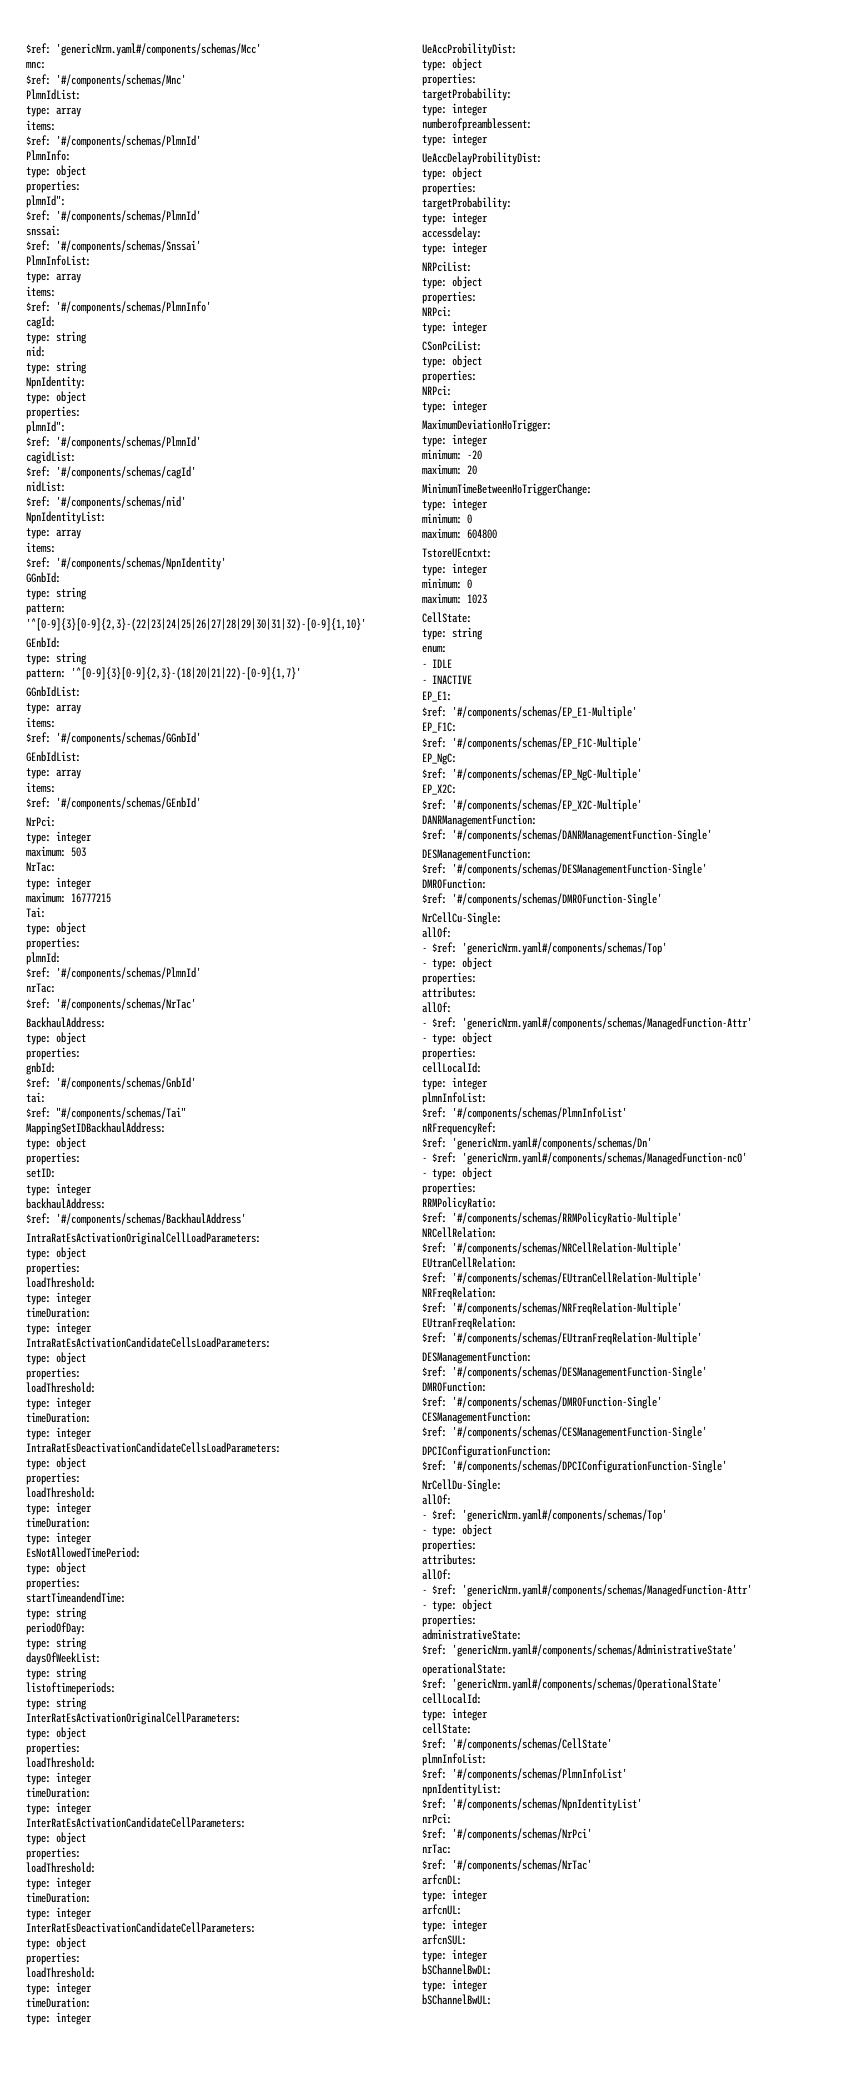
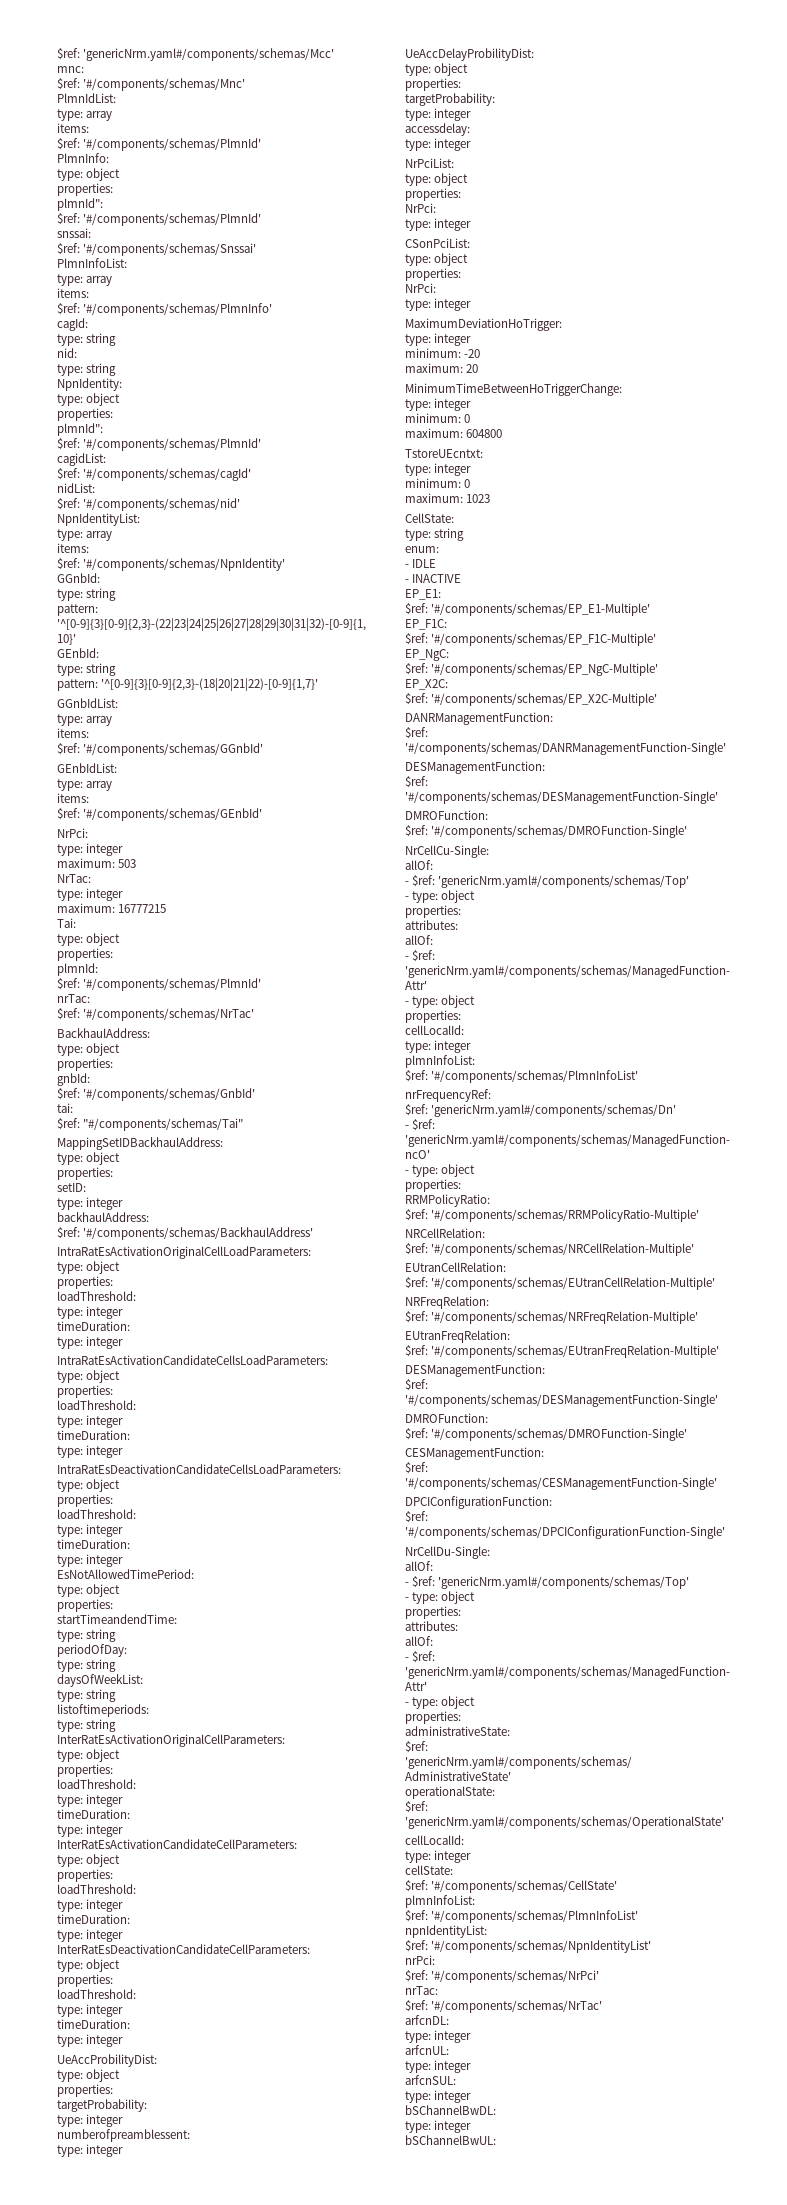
[422,261,472,272] [422,276,482,289] [422,291,477,304] [422,306,452,317] NRPciList: // type: object // properties: // NRPci: -> [405,158,454,168] [405,173,469,186] [405,188,461,201] [405,203,436,213] NrPciList: // type: object // properties: // NrPci:
[422,385,452,396] NRPci: -> [405,283,436,293] NrPci:
[422,1122,497,1135] nRFrequencyRef: -> [405,1089,491,1102] nrFrequencyRef:

